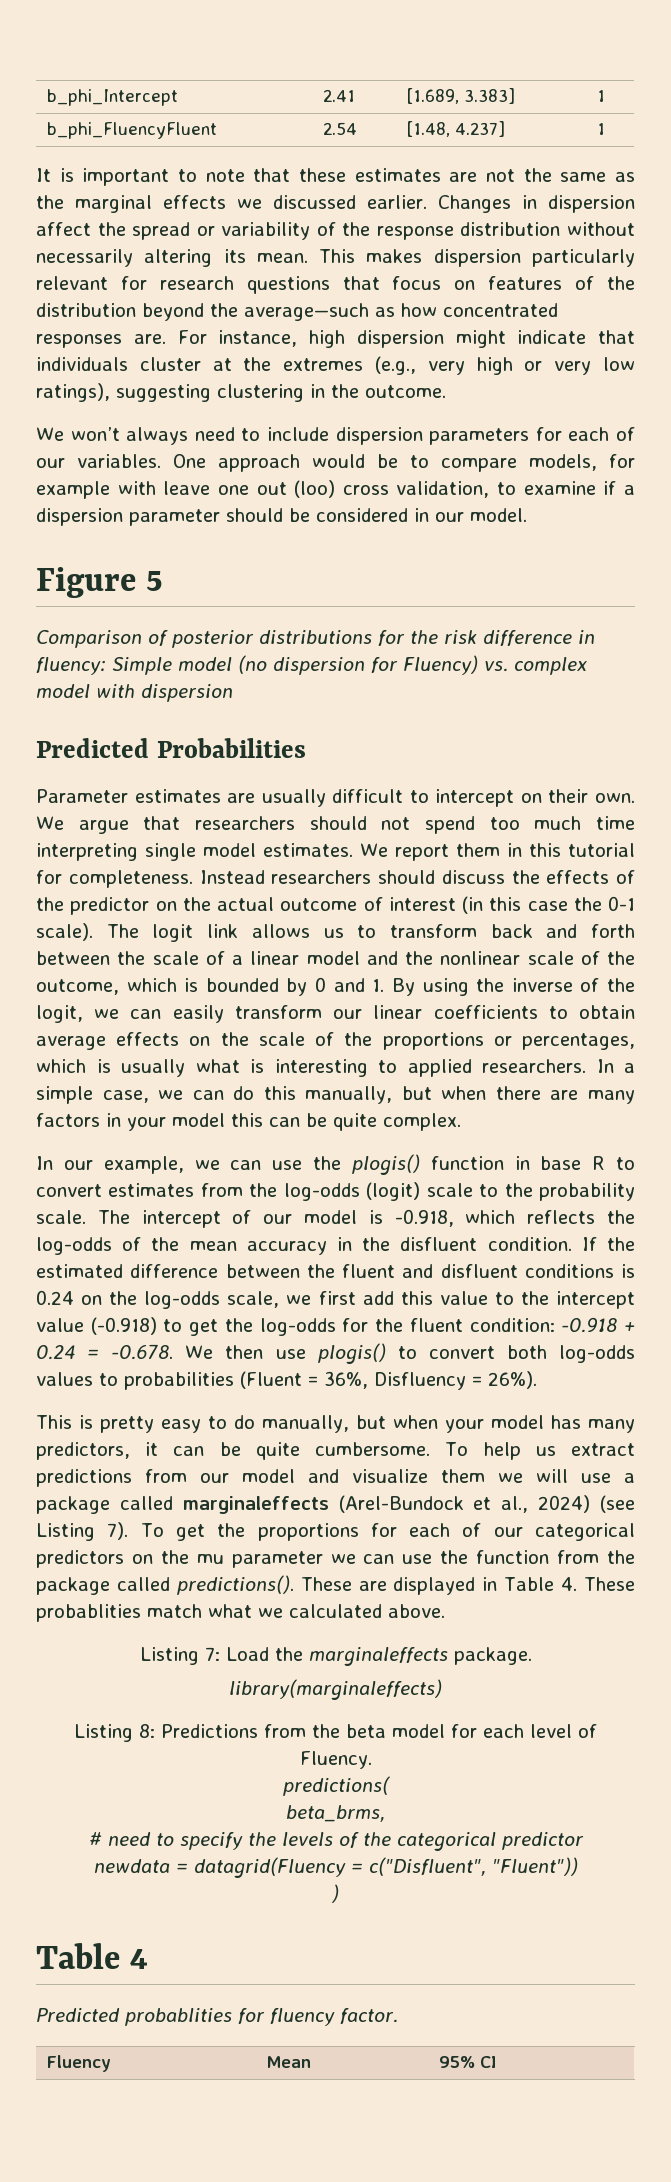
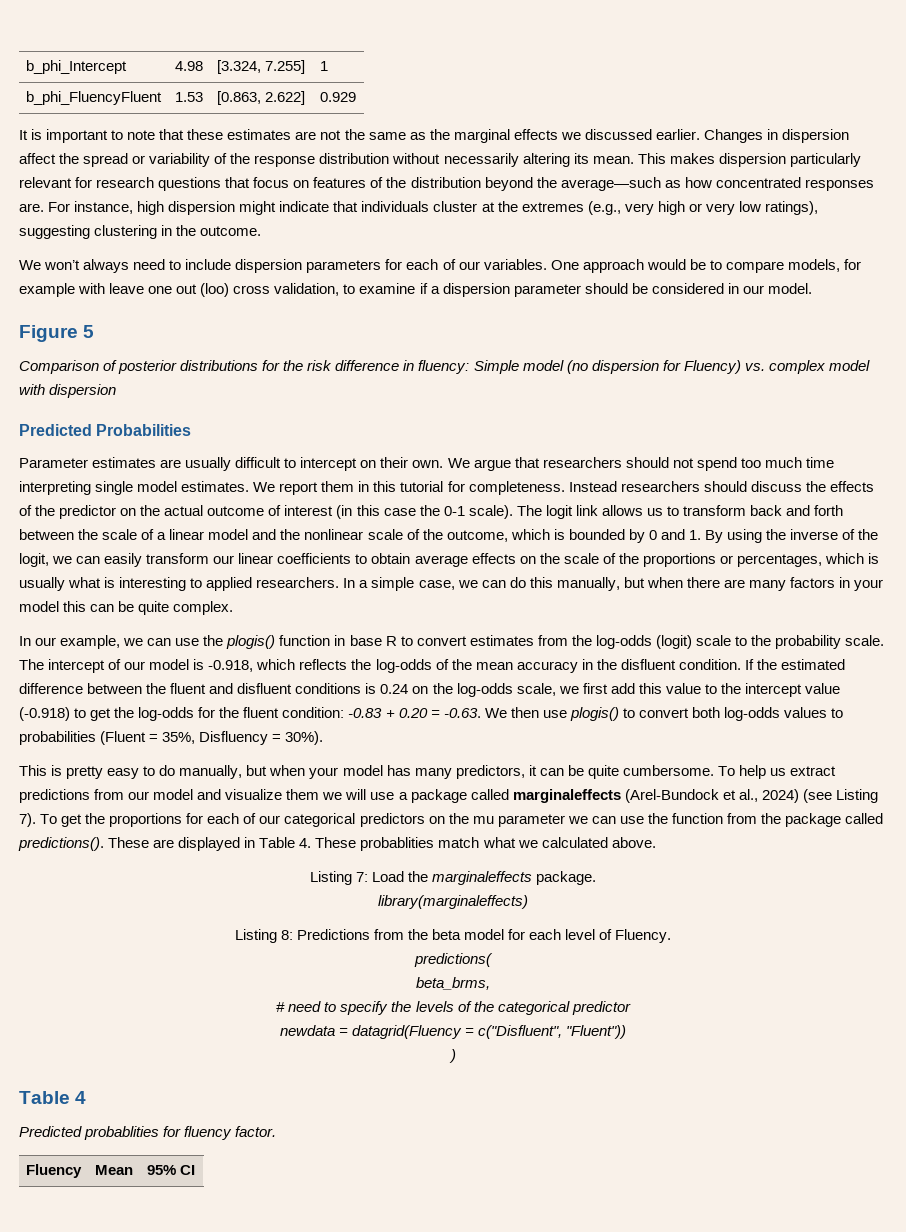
[323,89,356,102] [406,88,516,104] 2.41 | [1.689, 3.383] -> [174,61,203,71] [216,60,305,74] 4.98 | [3.324, 7.255]
[323,122,358,135] [406,121,506,137] [597,123,606,135] 2.54 | [1.48, 4.237] | 1 -> [174,92,203,102] [216,91,305,105] [319,92,356,102] 1.53 | [0.863, 2.622] | 0.929
[561,1317,636,1333] [36,1344,174,1360] -0.918 + 0.24 = -0.678. -> [348,708,481,718] -0.83 + 0.20 = -0.63.
[324,1371,368,1389] 36%, -> [162,732,196,744] 35%,
[488,1371,537,1389] 26%). -> [285,731,324,745] 30%).

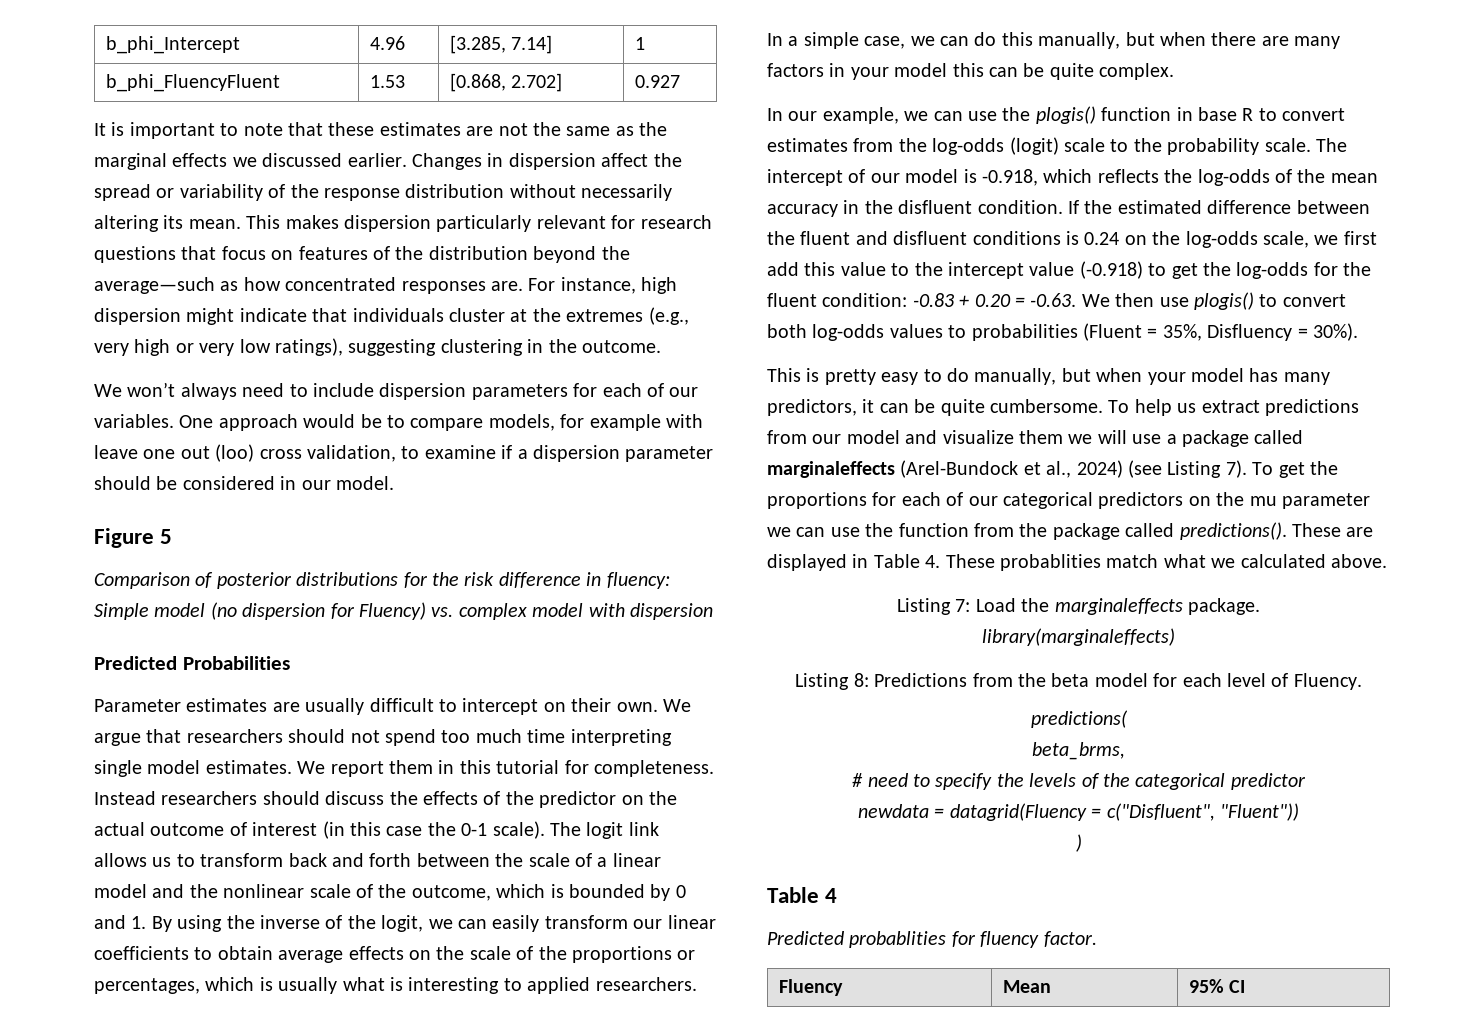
[174,61,203,71] [216,60,305,74] 4.98 | [3.324, 7.255] -> [369,36,405,50] [449,35,553,54] 4.96 | [3.285, 7.14]
[216,91,305,105] [319,92,356,102] [0.863, 2.622] | 0.929 -> [449,73,563,92] [634,75,680,88] [0.868, 2.702] | 0.927

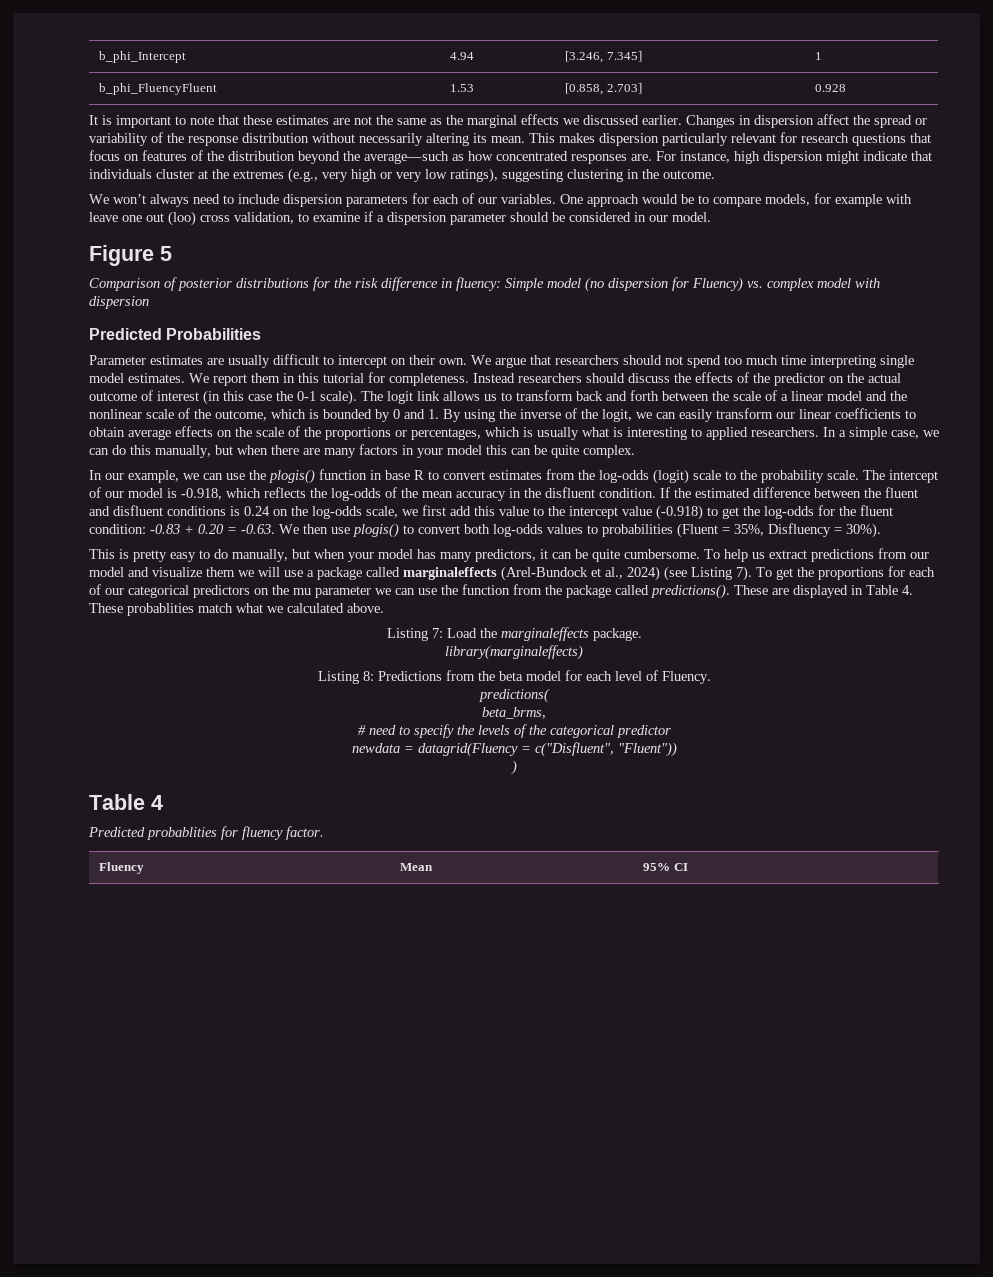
[369,36,405,50] [449,35,553,54] 4.96 | [3.285, 7.14] -> [450,52,475,60] [565,51,642,63] 4.94 | [3.246, 7.345]
[449,73,563,92] [634,75,680,88] [0.868, 2.702] | 0.927 -> [565,83,642,95] [815,84,847,92] [0.858, 2.703] | 0.928

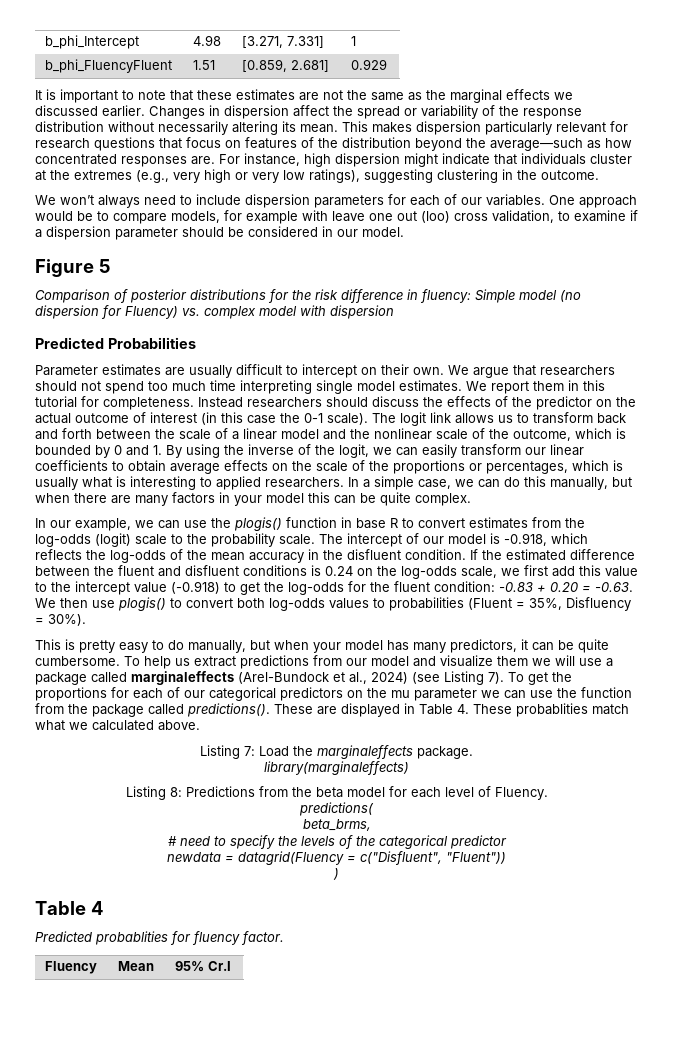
[450,52,475,60] [565,51,642,63] 4.94 | [3.246, 7.345] -> [193,35,222,46] [242,36,325,48] 4.98 | [3.271, 7.331]
[450,84,475,92] [565,83,642,95] [815,84,847,92] 1.53 | [0.858, 2.703] | 0.928 -> [193,60,216,70] [242,59,330,72] [351,59,388,70] 1.51 | [0.859, 2.681] | 0.929
[673,863,688,871] CI -> [207,961,231,971] Cr.I

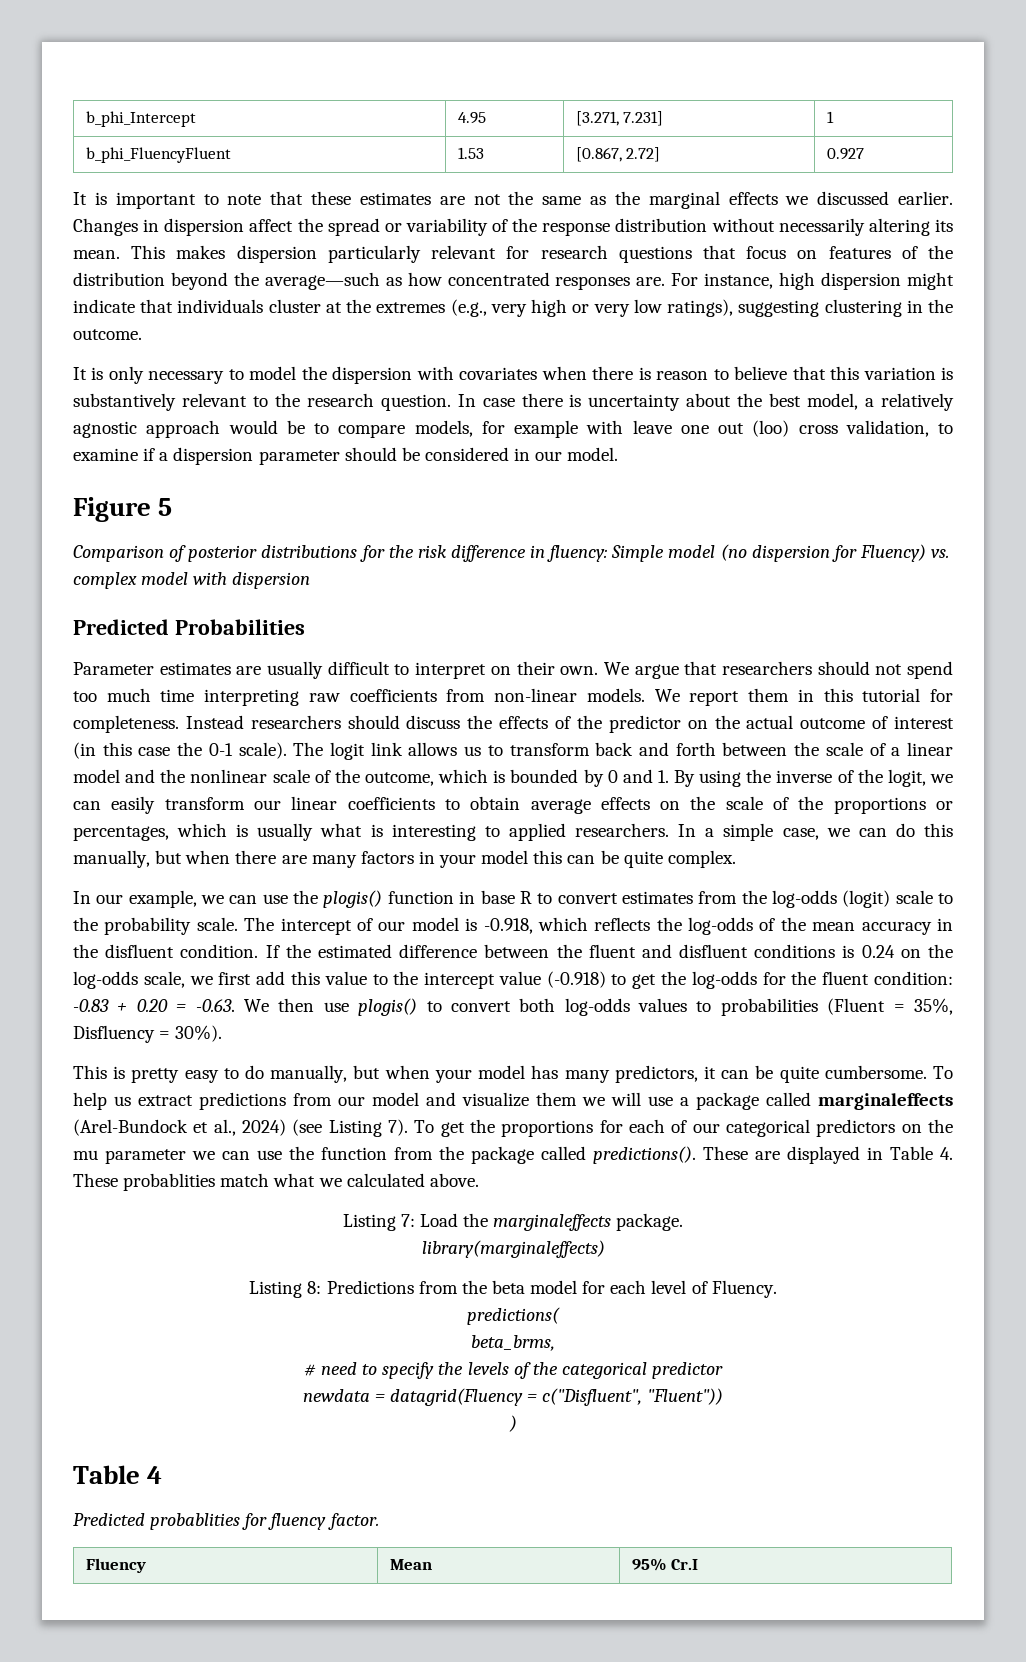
[193,35,222,46] 4.98 -> [457,112,486,124] 4.95
[287,36,325,48] 7.331] -> [623,111,664,126] 7.231]
[193,60,216,70] [242,59,330,72] [351,59,388,70] 1.51 | [0.859, 2.681] | 0.929 -> [457,147,484,159] [575,147,661,162] [826,148,864,160] 1.53 | [0.867, 2.72] | 0.927
[35,194,575,208] We won’t always need to include dispersion parameters for each of our variables. One -> [73,366,954,384] [73,393,954,411] [73,421,137,438] It is only necessary to model the dispersion with covariates when there is reason to believe that this variation is substantively relevant to the research question. In case there is uncertainty about the best model, a relatively agnostic
[302,364,357,378] intercept -> [415,662,487,679] interpret
[316,380,462,394] single model estimates. -> [308,688,645,702] raw coefficients from non-linear models.

